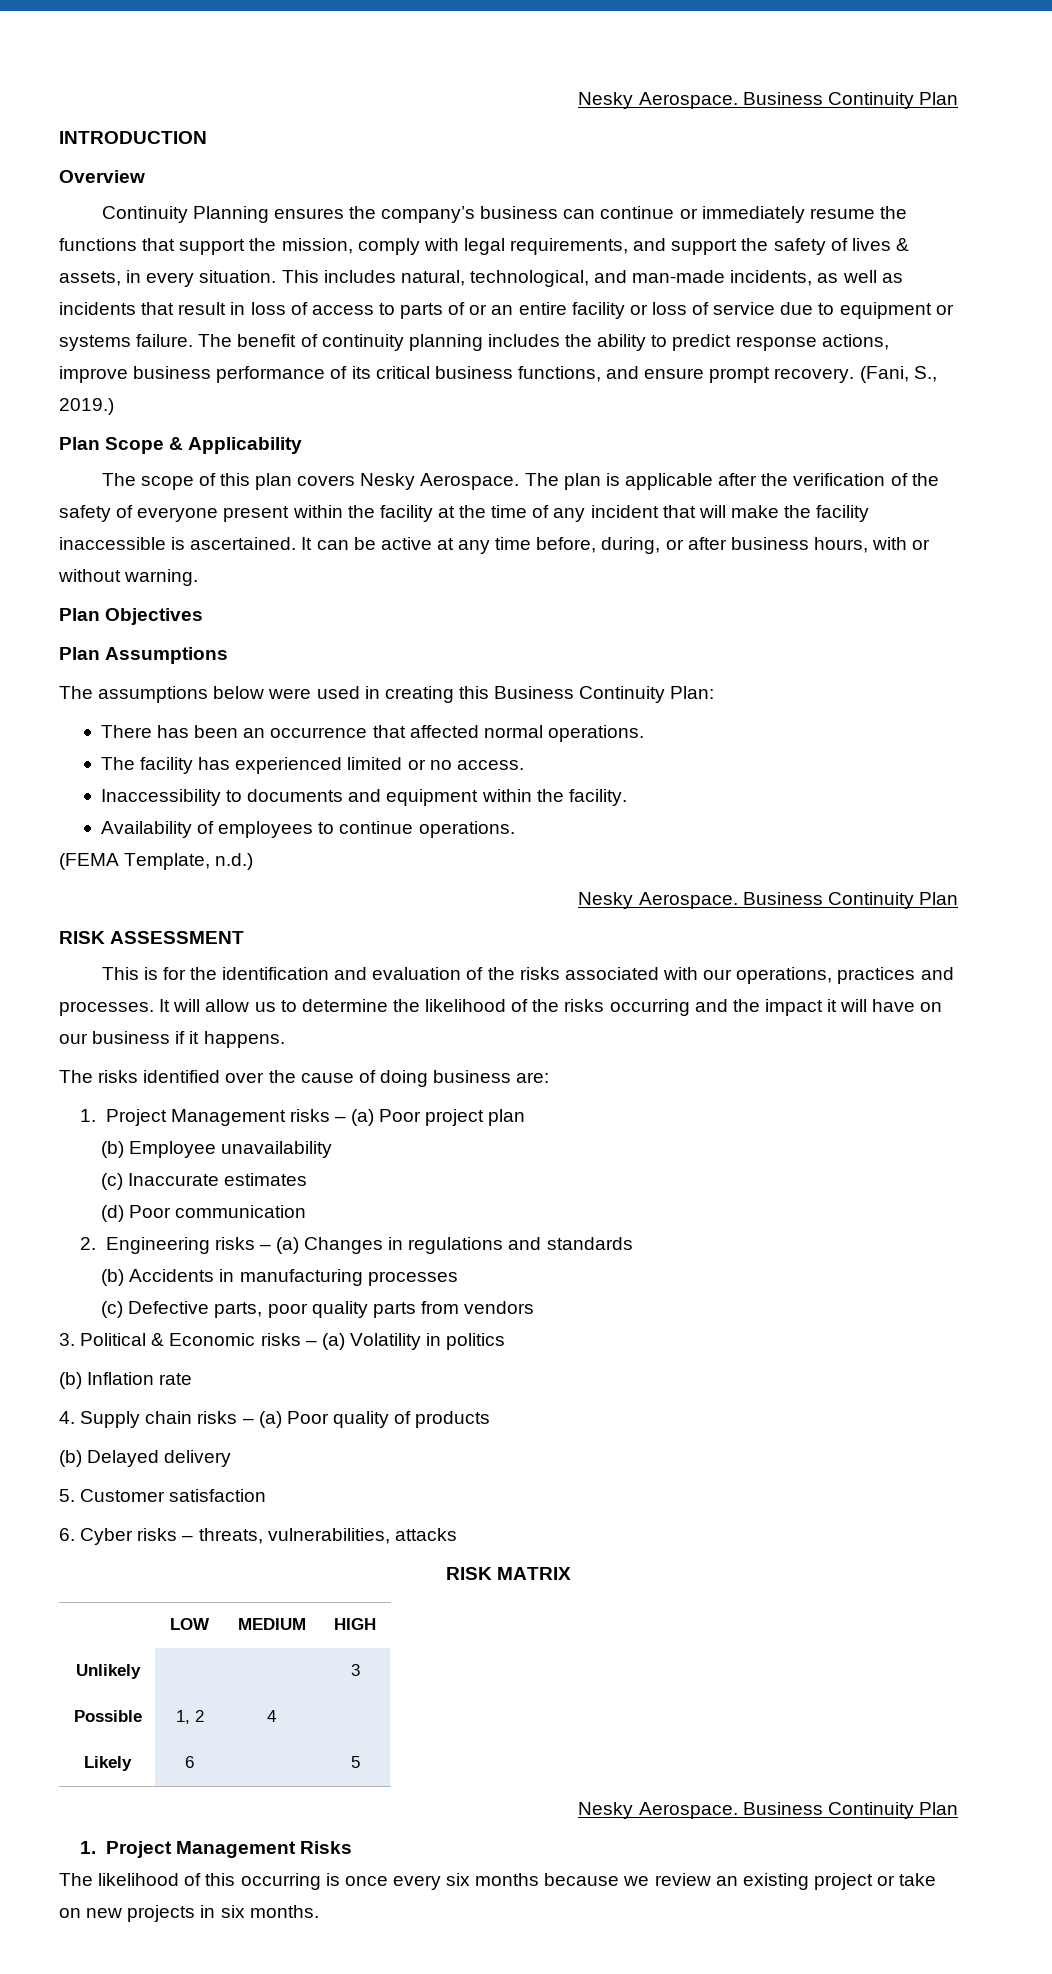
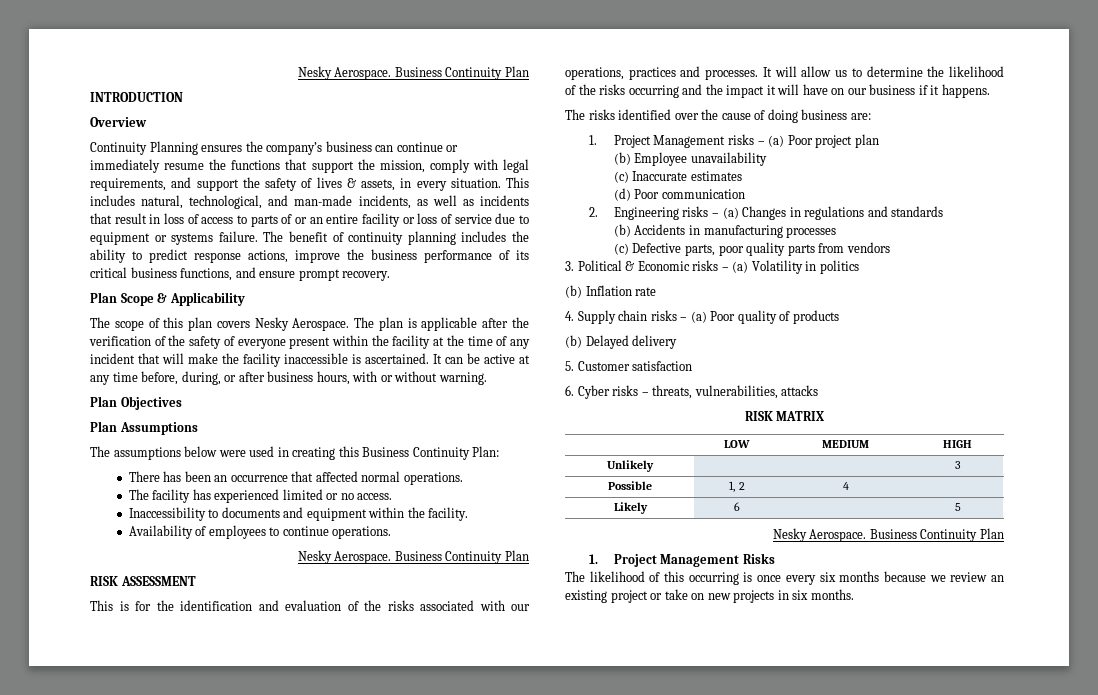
(128, 374) none -> [347,249,364,260] the
[859,366,937,383] [59,398,114,415] (Fani, S., 2019.) -> (391, 276) none
[59,853,254,870] // (FEMA Template, n.d.) -> (392, 532) none

